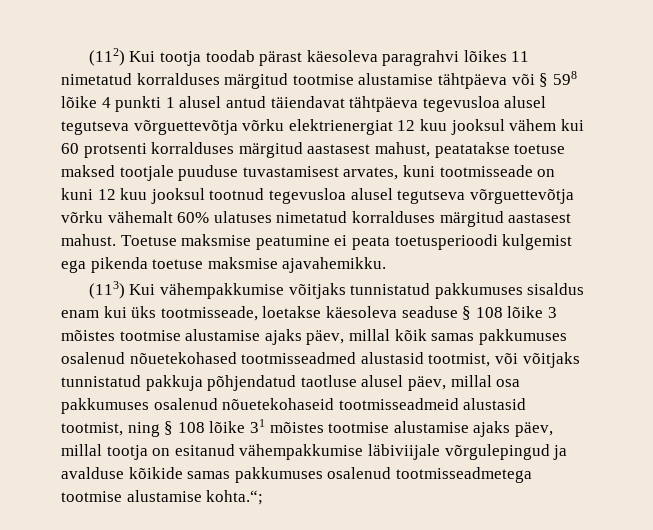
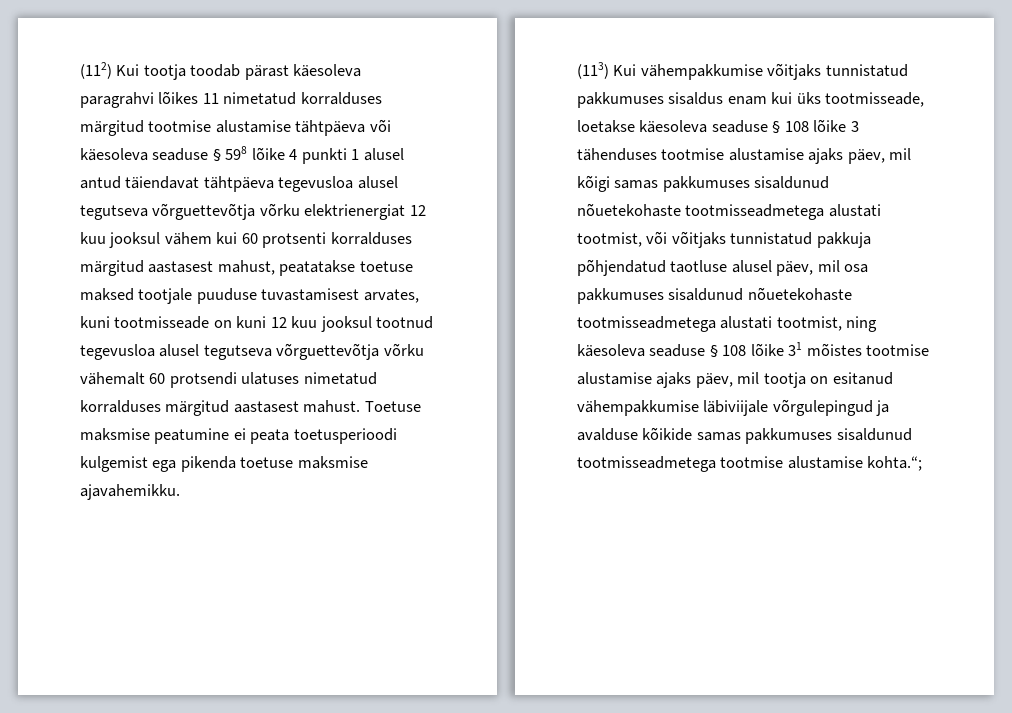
(535, 79) none -> [80,148,209,161] käesoleva seaduse
[177,212,210,223] 60% -> [149,372,237,388] 60 protsendi
[61,329,567,345] [61,352,424,364] mõistes tootmise alustamise ajaks päev, millal kõik samas pakkumuses osalenud nõuetekohased tootmisseadmed alustasid -> [577,148,912,164] [577,175,830,192] [577,203,881,220] tähenduses tootmise alustamise ajaks päev, mil kõigi samas pakkumuses sisaldunud nõuetekohaste tootmisseadmetega alustati
[450,375,492,387] millal -> [817,260,840,272] mil
[153,398,527,410] [61,422,160,437] osalenud nõuetekohaseid tootmisseadmeid alustasid tootmist, ning -> [668,287,852,301] [577,316,878,332] [577,344,706,357] sisaldunud nõuetekohaste tootmisseadmetega alustati tootmist, ning käesoleva seaduse
[61,444,102,456] millal -> [737,372,760,384] mil
[327,467,392,479] osalenud -> [836,428,912,441] sisaldunud

